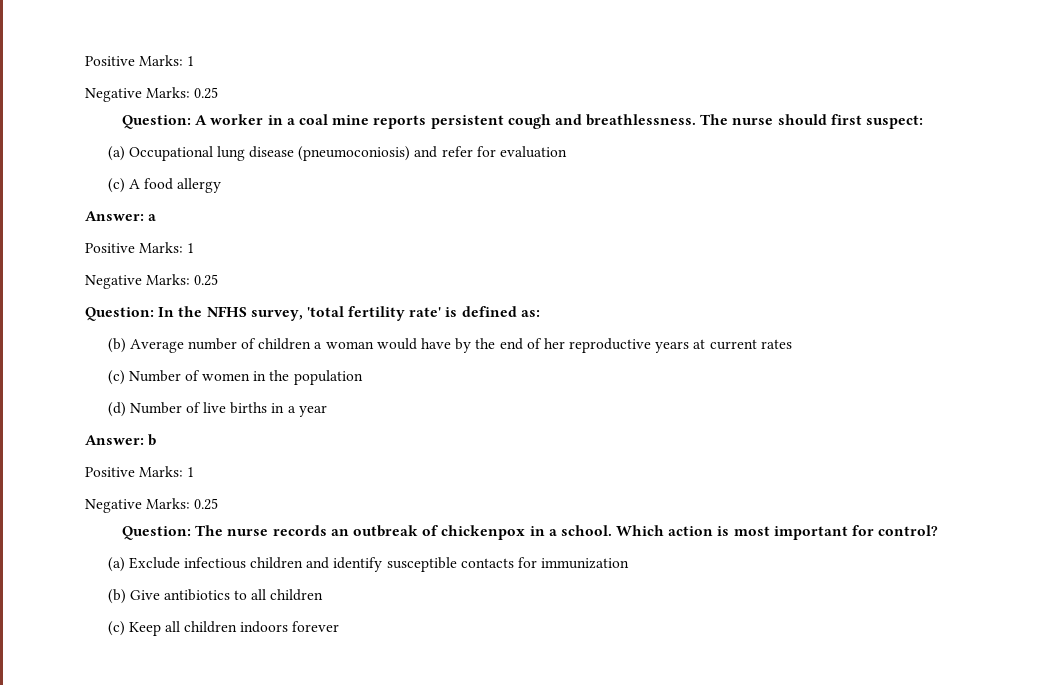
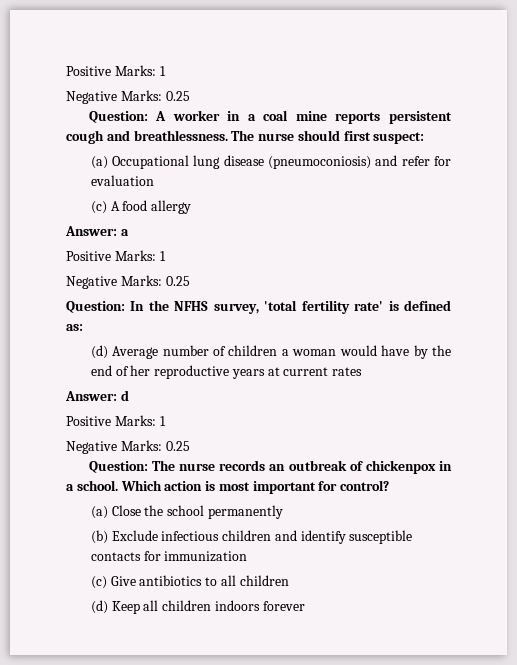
[107,338,126,353] (b) -> [90,345,108,359] (d)
[107,370,363,385] [107,402,327,417] [85,434,157,446] // (c) Number of women in the population // (d) Number of live births in a year // Answer: b -> [65,390,129,401] // Answer: d
(125, 564) none -> [111,505,283,519] [90,530,108,544] Close the school permanently // (b)
[107,589,126,604] (b) -> [90,576,107,589] (c)
[107,621,125,636] (c) -> [90,600,108,614] (d)

